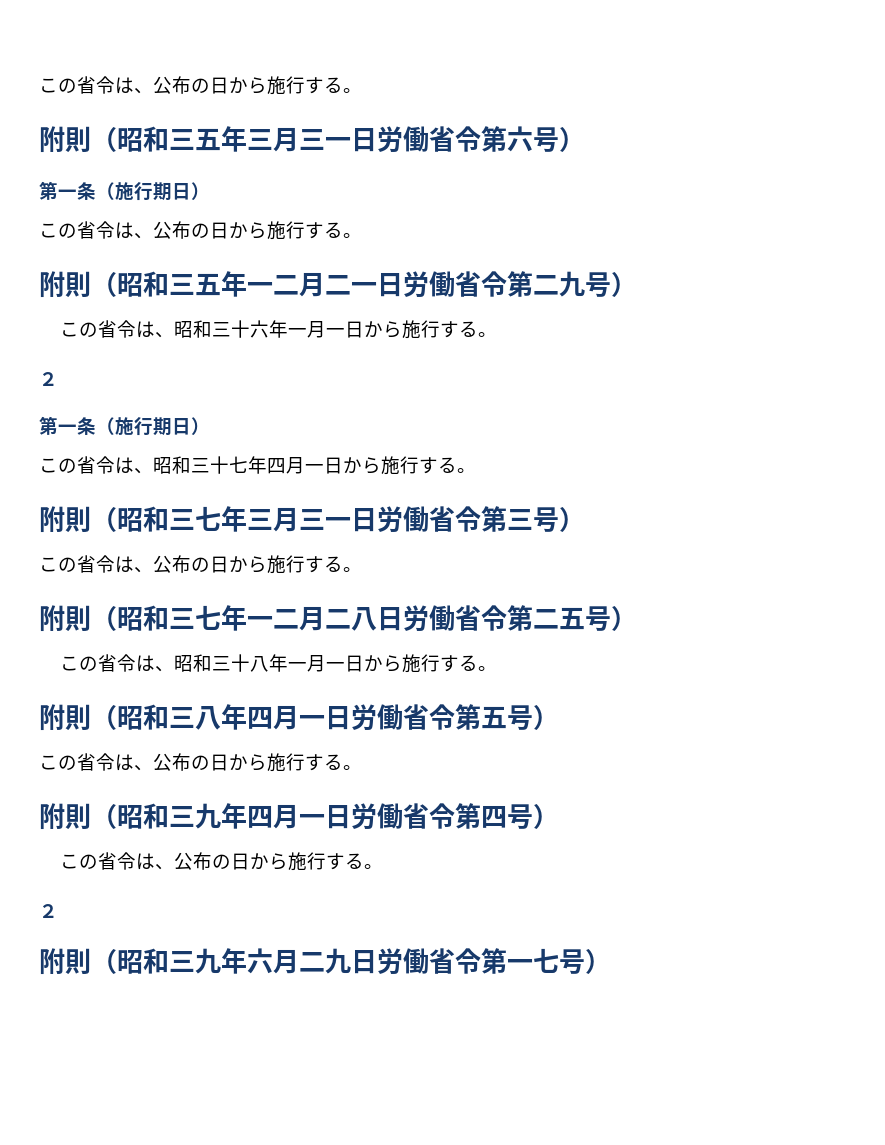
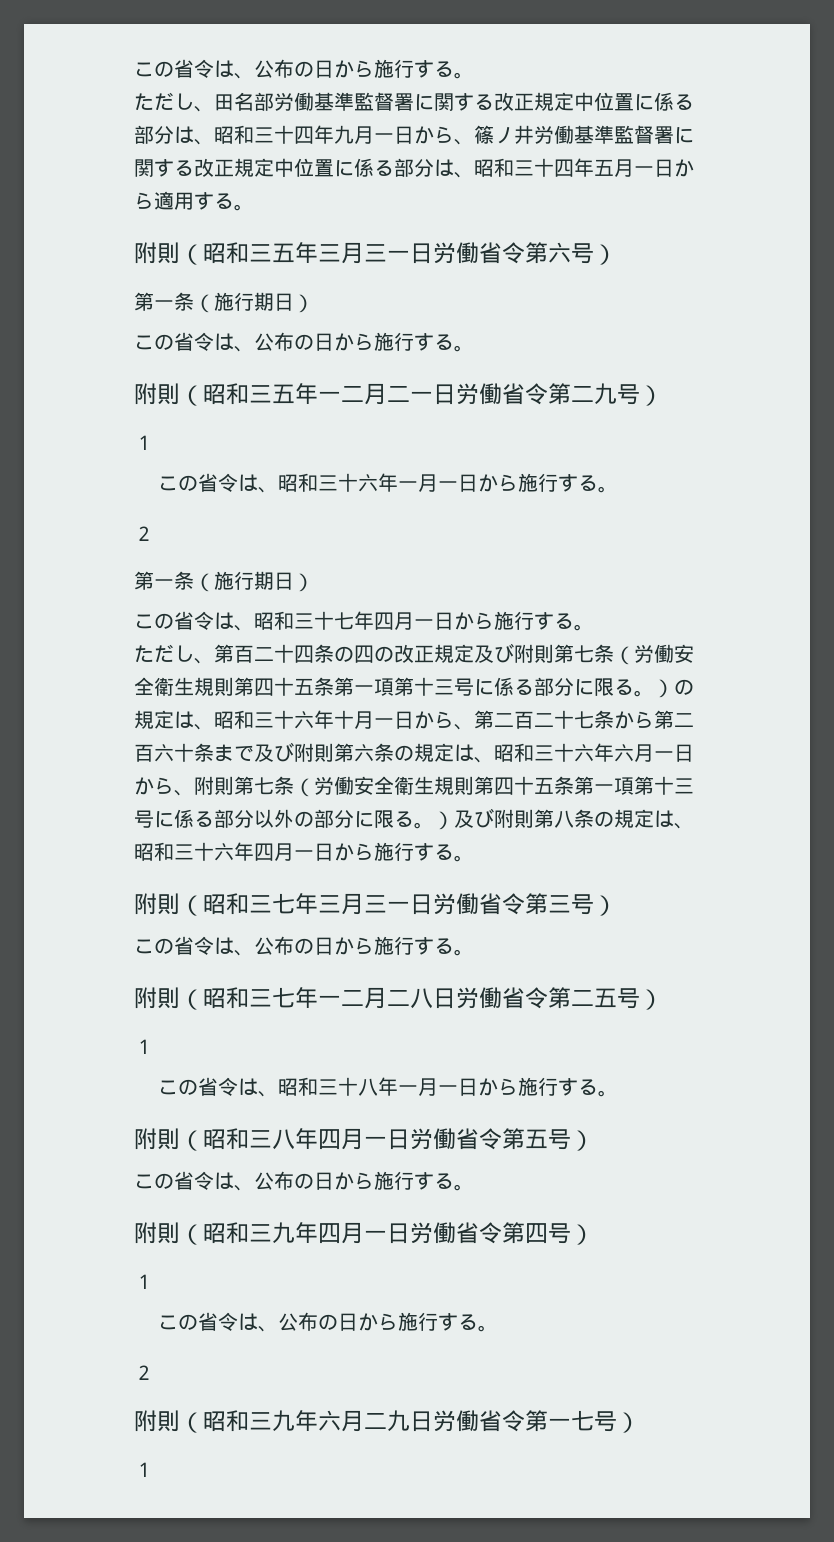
[39,76,362,95] この省令は、公布の日から施行する。 -> [134,59,474,79] [134,92,694,112] [134,125,694,145] [134,158,694,178] [134,191,254,211] この省令は、公布の日から施行する。 // ただし、田名部労働基準監督署に関する改正規定中位置に係る部分は、昭和三十四年九月一日から、篠ノ井労働基準監督署に関する改正規定中位置に係る部分は、昭和三十四年五月一日から適用する。
(637, 284) none -> [134,435,154,450] // １
(476, 470) none -> [134,643,694,665] [134,677,694,698] [134,710,694,730] [134,742,694,763] [134,776,694,797] [134,808,694,830] [134,842,474,862] // ただし、第百二十四条の四の改正規定及び附則第七条（労働安全衛生規則第四十五条第一項第十三号に係る部分に限る。）の規定は、昭和三十六年十月一日から、第二百二十七条から第二百六十条まで及び附則第六条の規定は、昭和三十六年六月一日から、附則第七条（労働安全衛生規則第四十五条第一項第十三号に係る部分以外の部分に限る。）及び附則第八条の規定は、昭和三十六年四月一日から施行する。
(637, 618) none -> [134,1039,154,1054] // １
(559, 816) none -> [134,1274,154,1289] // １
(611, 961) none -> [134,1462,154,1477] // １

